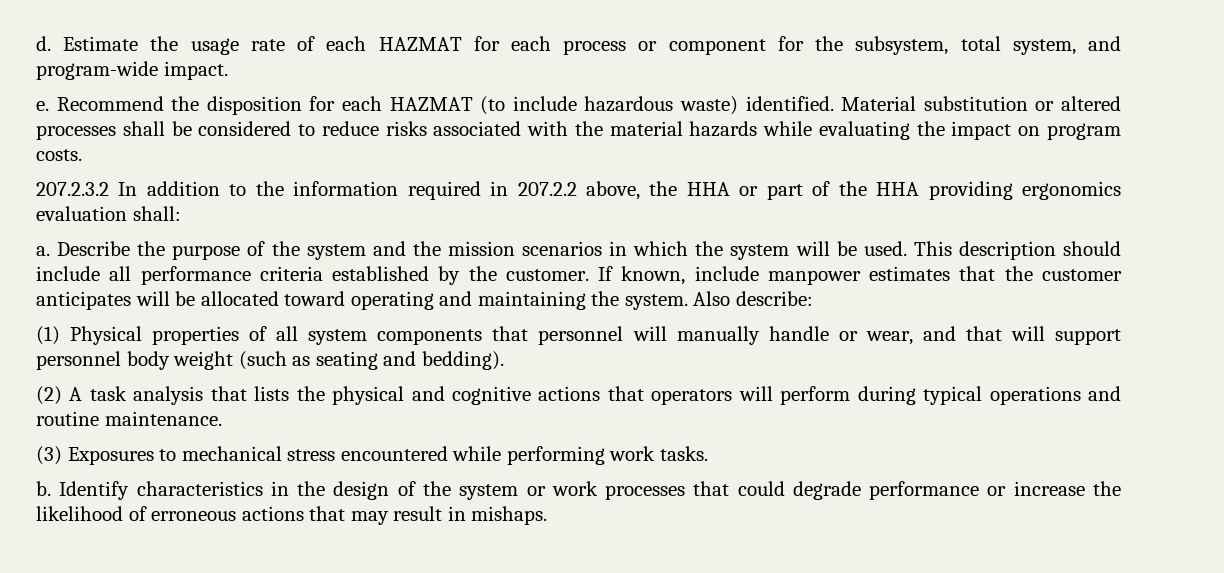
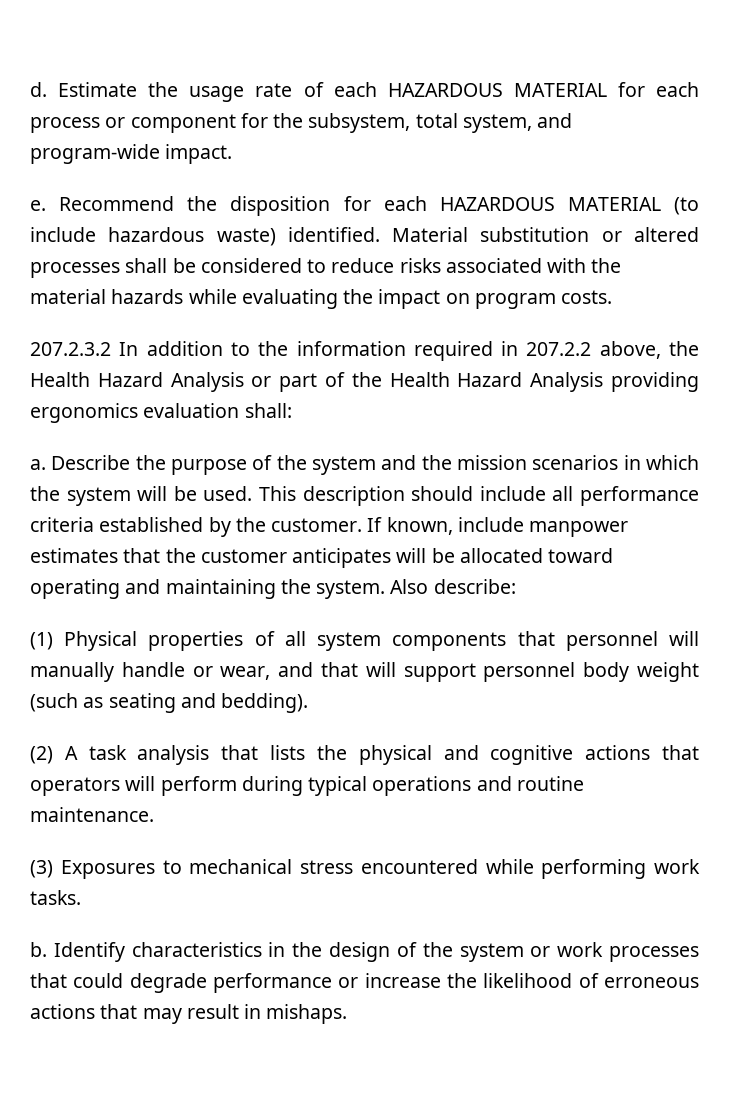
[378,37,462,51] HAZMAT -> [387,83,607,97] HAZARDOUS MATERIAL
[389,97,473,111] HAZMAT -> [439,197,661,211] HAZARDOUS MATERIAL
[686,182,730,196] HHA -> [30,372,244,392] Health Hazard Analysis
[876,182,920,196] HHA -> [389,372,604,392] Health Hazard Analysis

